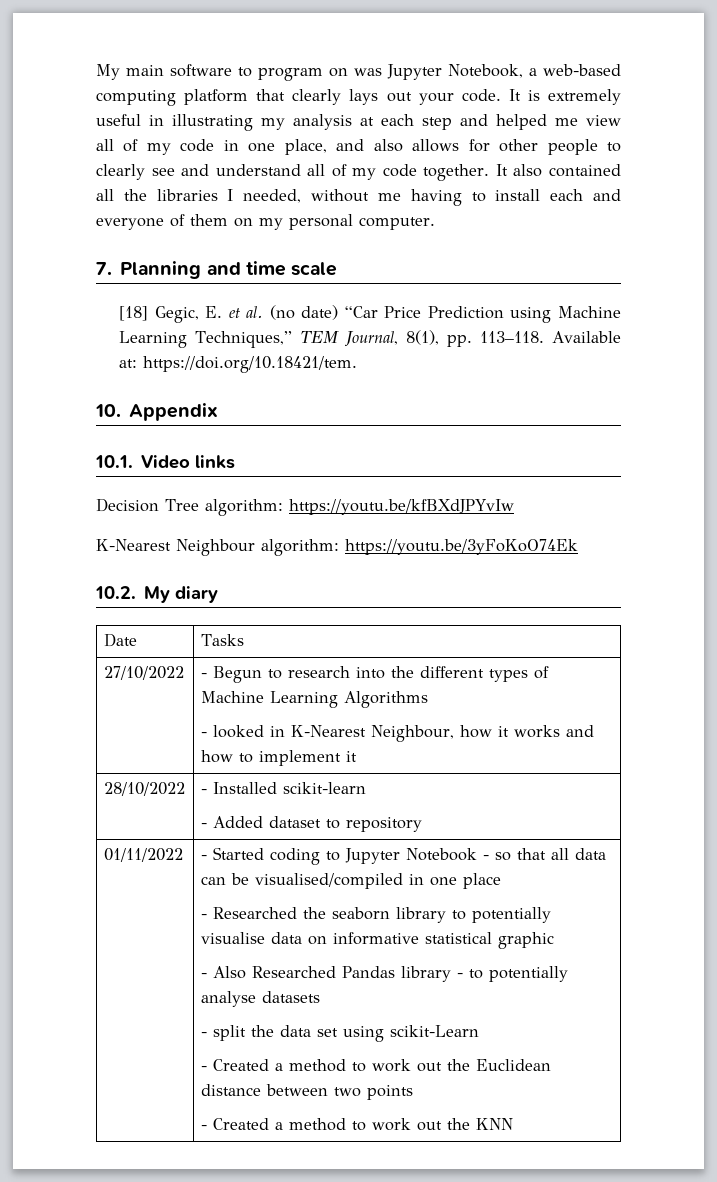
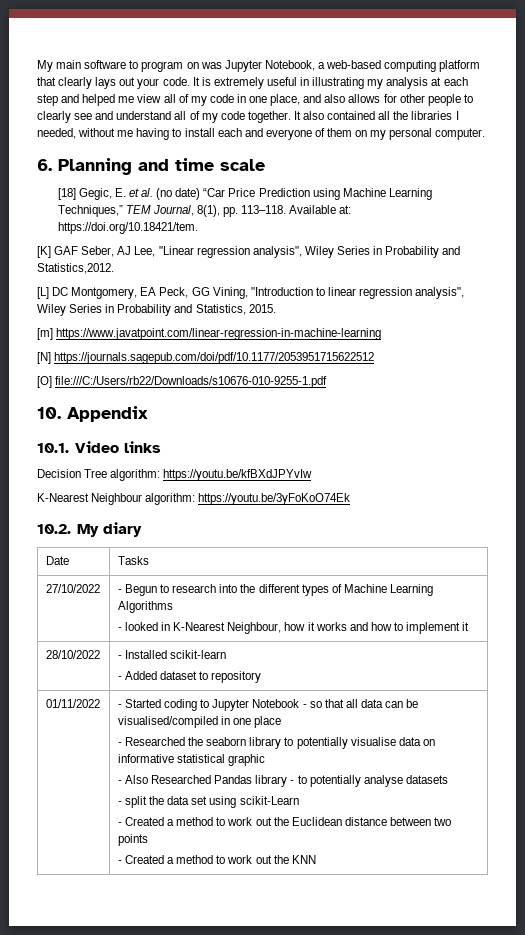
[96,262,112,275] 7. -> [37,159,52,171] 6.
(358, 364) none -> [37,246,461,258] [37,263,114,274] [37,287,465,299] [37,304,276,316] [37,328,382,340] [37,352,375,364] [37,376,328,388] // [K] GAF Seber, AJ Lee, "Linear regression analysis", Wiley Series in Probability and Statistics,2012. // [L] DC Montgomery, EA Peck, GG Vining, "Introduction to linear regression analysis", Wiley Series in Probability and Statistics, 2015. // [m] https://www.javatpoint.com/linear-regression-in-machine-learning // [N] https://journals.sagepub.com/doi/pdf/10.1177/2053951715622512 // [O] file:///C:/Users/rb22/Downloads/s10676-010-9255-1.pdf

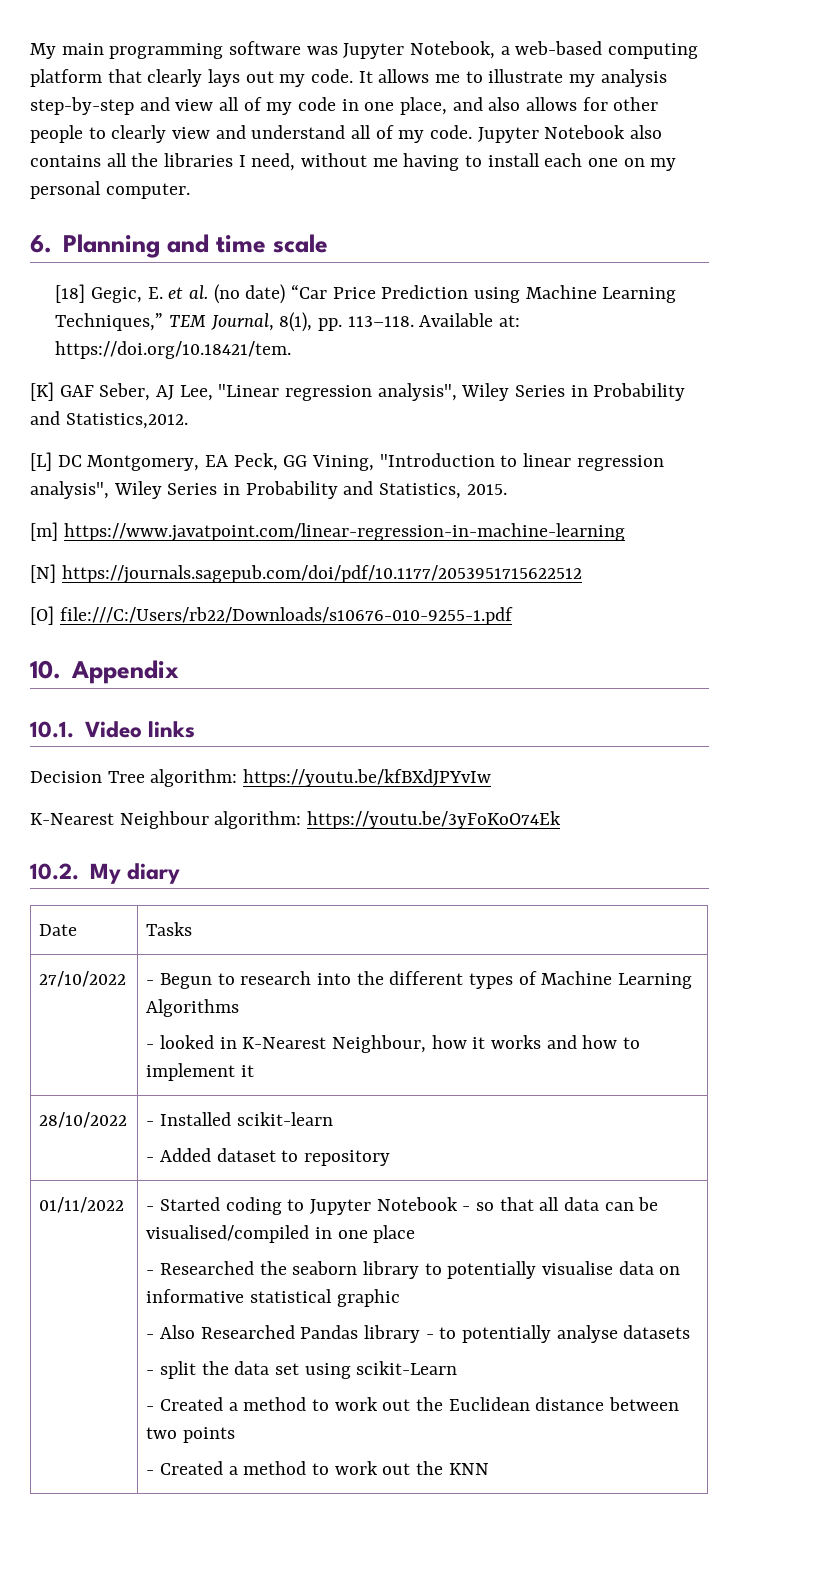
[84,60,199,72] software to program on -> [109,41,302,59] programming software
[137,78,160,89] your -> [279,74,306,87] my
[201,77,468,89] [37,94,135,106] is extremely useful in illustrating my analysis at each step and helped me -> [378,69,667,87] [30,97,170,115] allows me to illustrate my analysis step-by-step and
[74,113,93,120] see -> [172,127,211,139] view
[220,111,376,123] code together. It also contained -> [430,125,663,143] [30,155,101,167] code. Jupyter Notebook also contains
[37,128,76,139] needed, -> [251,153,296,171] need,
[244,128,353,140] and everyone of them -> [588,158,619,167] one

